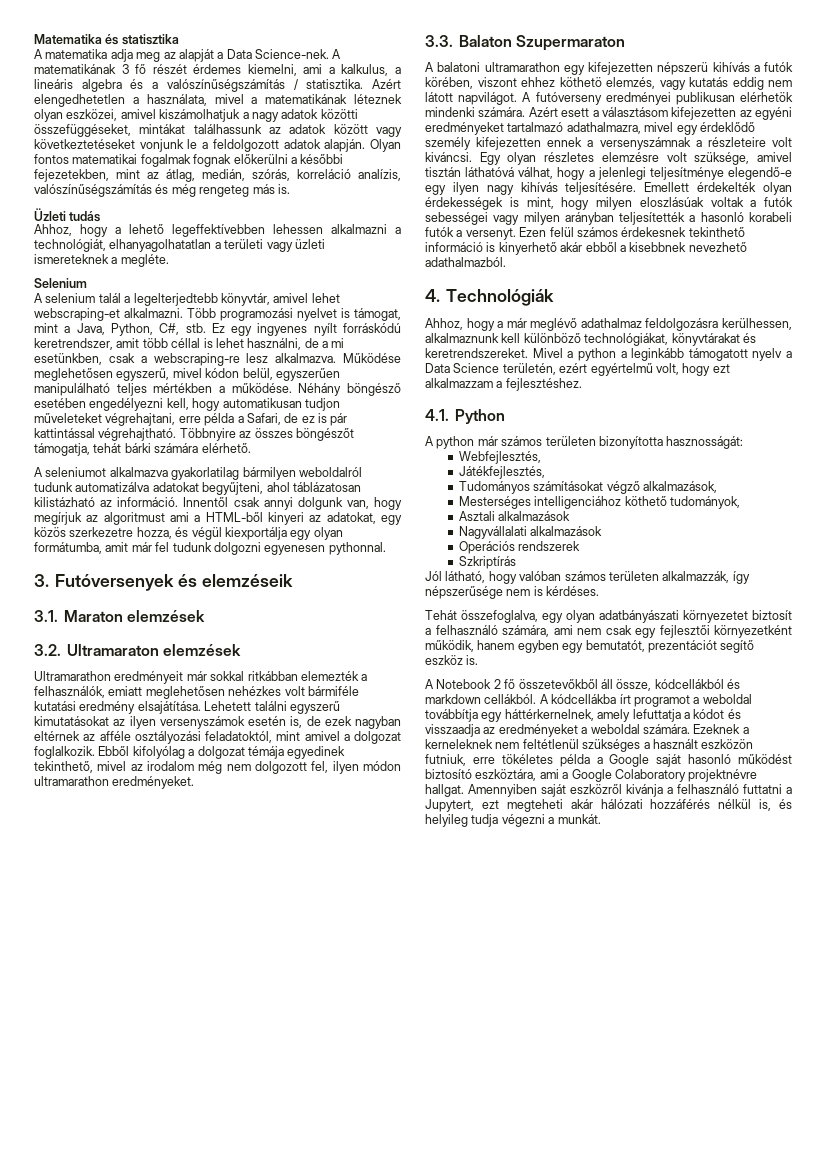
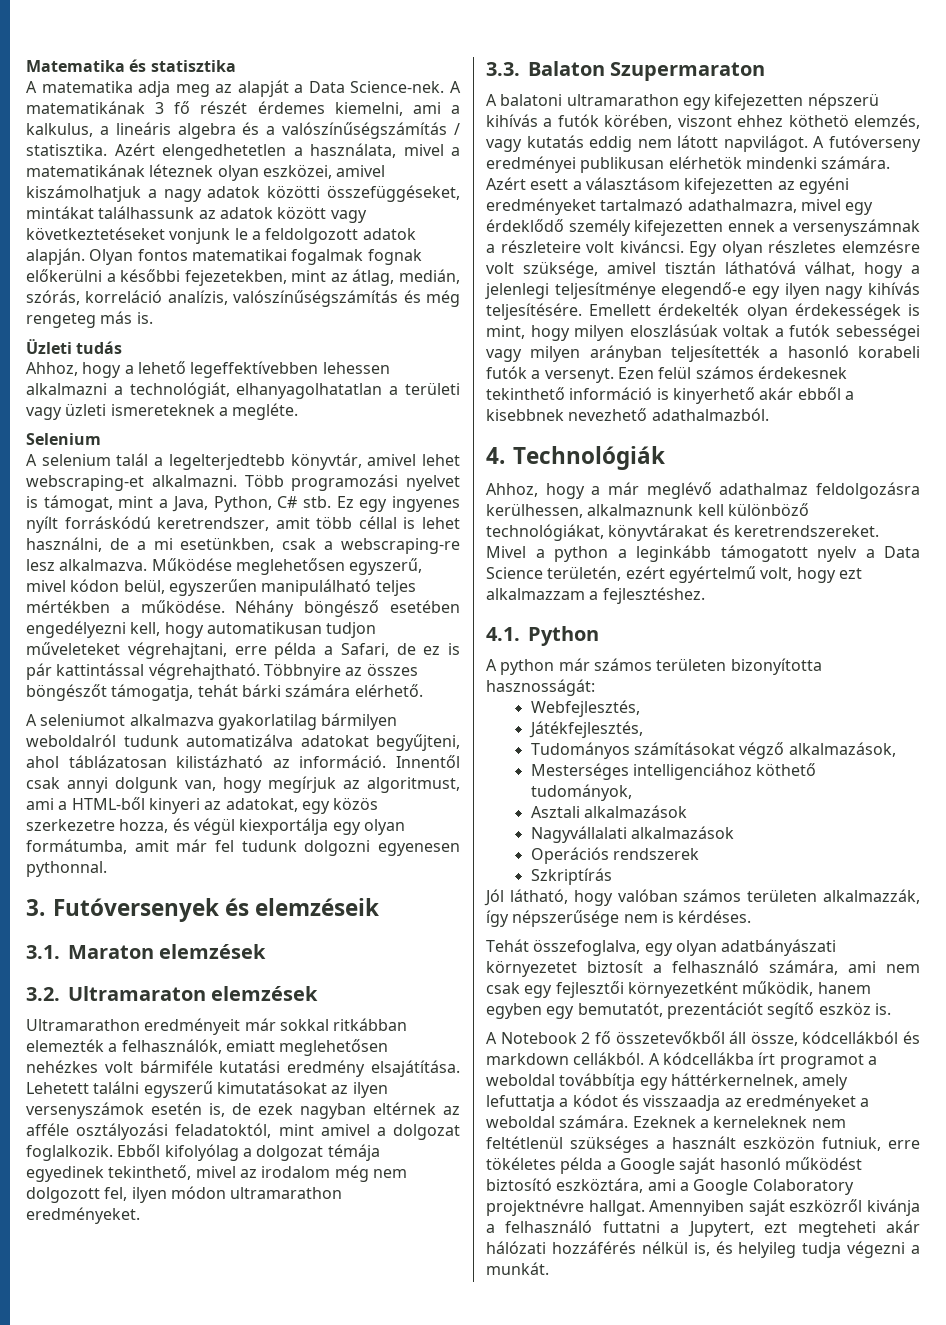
[159,323,180,335] C#, -> [277,496,298,508] C#
[103,512,165,525] algoritmust -> [367,777,460,793] algoritmust,

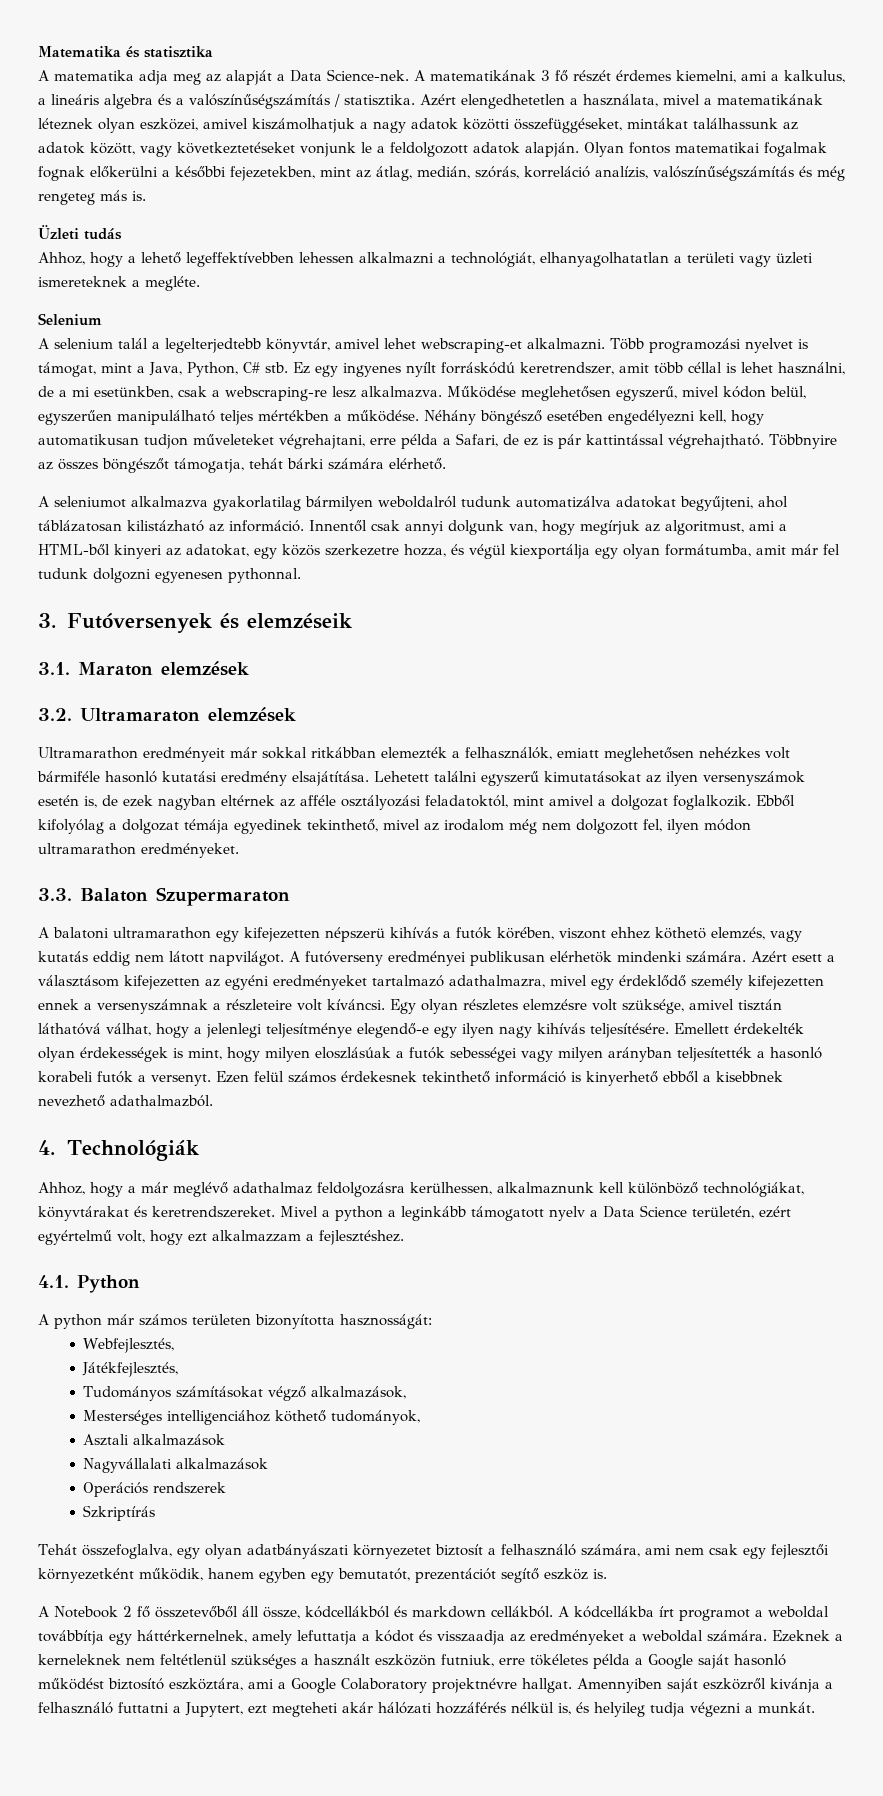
[277,206,327,219] között -> [90,142,135,155] között,
(213, 1066) none -> [105,771,157,783] hasonló
[619,240,684,253] kiváncsi. -> [327,999,385,1010] kíváncsi.
[723,325,770,337] voltak -> (391, 1053) none
[759,387,794,400] akár -> (658, 1078) none
[484,889,920,906] [486,910,752,927] // Jól látható, hogy valóban számos területen alkalmazzák, így népszerűsége nem is kérdéses. -> (156, 1513) none
[615,1031,725,1044] összetevőkből -> [155,1606,238,1618] összetevőből

